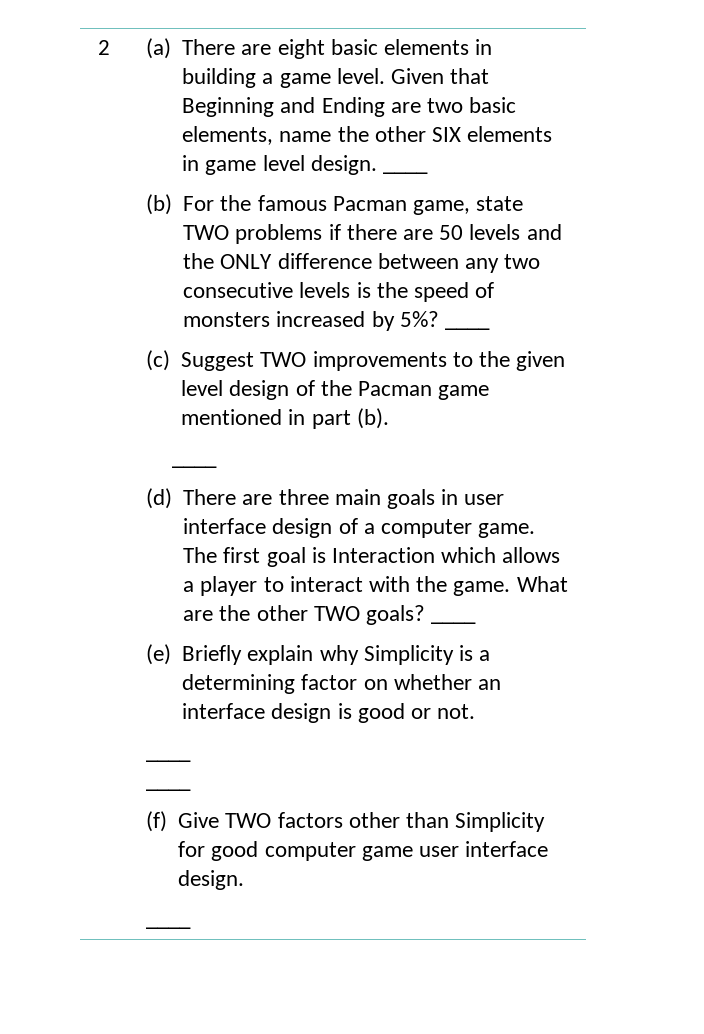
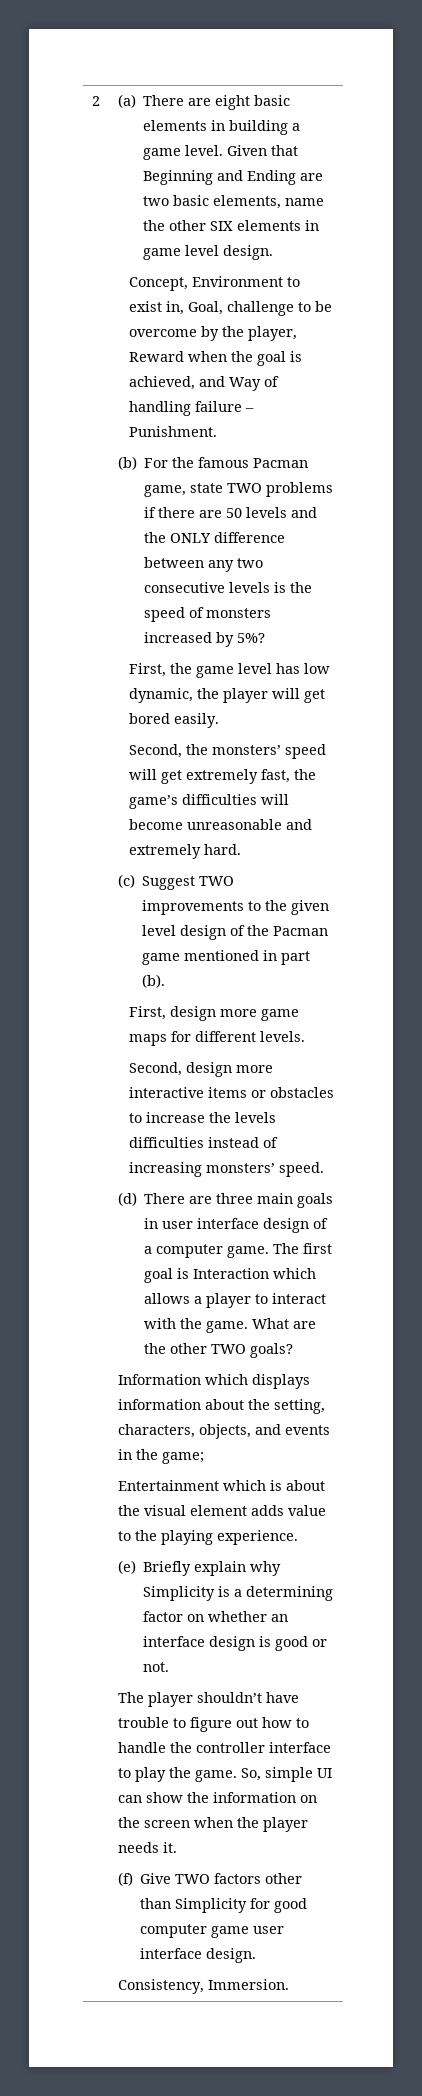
[382,171,428,174] ____ -> [128,276,300,291] [128,301,332,316] [128,326,297,341] [128,351,302,366] [128,376,279,391] [128,401,254,416] [128,426,217,437] // Concept, Environment to exist in, Goal, challenge to be overcome by the player, Reward when the goal is achieved, and Way of handling failure – Punishment.
[444,327,490,330] ____ -> [128,663,330,678] [128,688,325,703] [128,713,219,728] [128,744,326,759] [128,769,316,784] [128,794,289,809] [128,819,312,830] [128,844,241,859] // First, the game level has low dynamic, the player will get bored easily. // Second, the monsters’ speed will get extremely fast, the game’s difficulties will become unreasonable and extremely hard.
[172,465,218,468] ____ -> [128,1006,299,1021] [128,1031,305,1046] [128,1062,273,1077] [128,1087,334,1098] [128,1112,276,1123] [128,1137,278,1148] [128,1162,324,1177] First, design more game maps for different levels. // Second, design more interactive items or obstacles to increase the levels difficulties instead of increasing monsters’ speed.
[431,621,477,624] ____ -> [117,1374,310,1389] [117,1399,325,1414] [117,1424,330,1439] [117,1449,204,1464] [117,1480,325,1491] [117,1505,326,1516] [117,1530,298,1545] // Information which displays information about the setting, characters, objects, and events in the game; // Entertainment which is about the visual element adds value to the playing experience.
[145,759,191,762] [145,788,191,791] ____ // ____ -> [117,1692,299,1707] [117,1717,309,1732] [117,1742,331,1753] [117,1767,332,1782] [117,1792,317,1803] [117,1817,308,1832] [117,1842,177,1853] The player shouldn’t have trouble to figure out how to handle the controller interface to play the game. So, simple UI can show the information on the screen when the player needs it.
[145,926,191,929] ____ -> [117,1979,289,1994] Consistency, Immersion.

